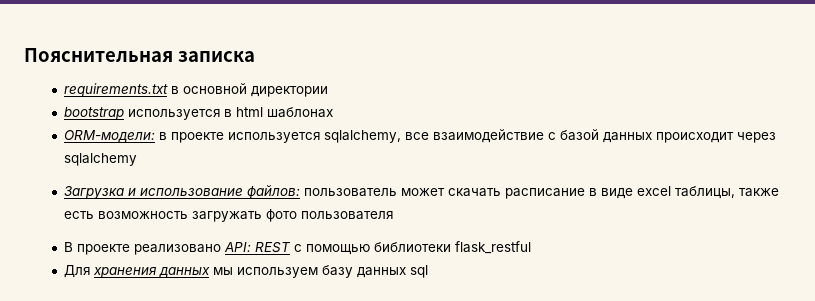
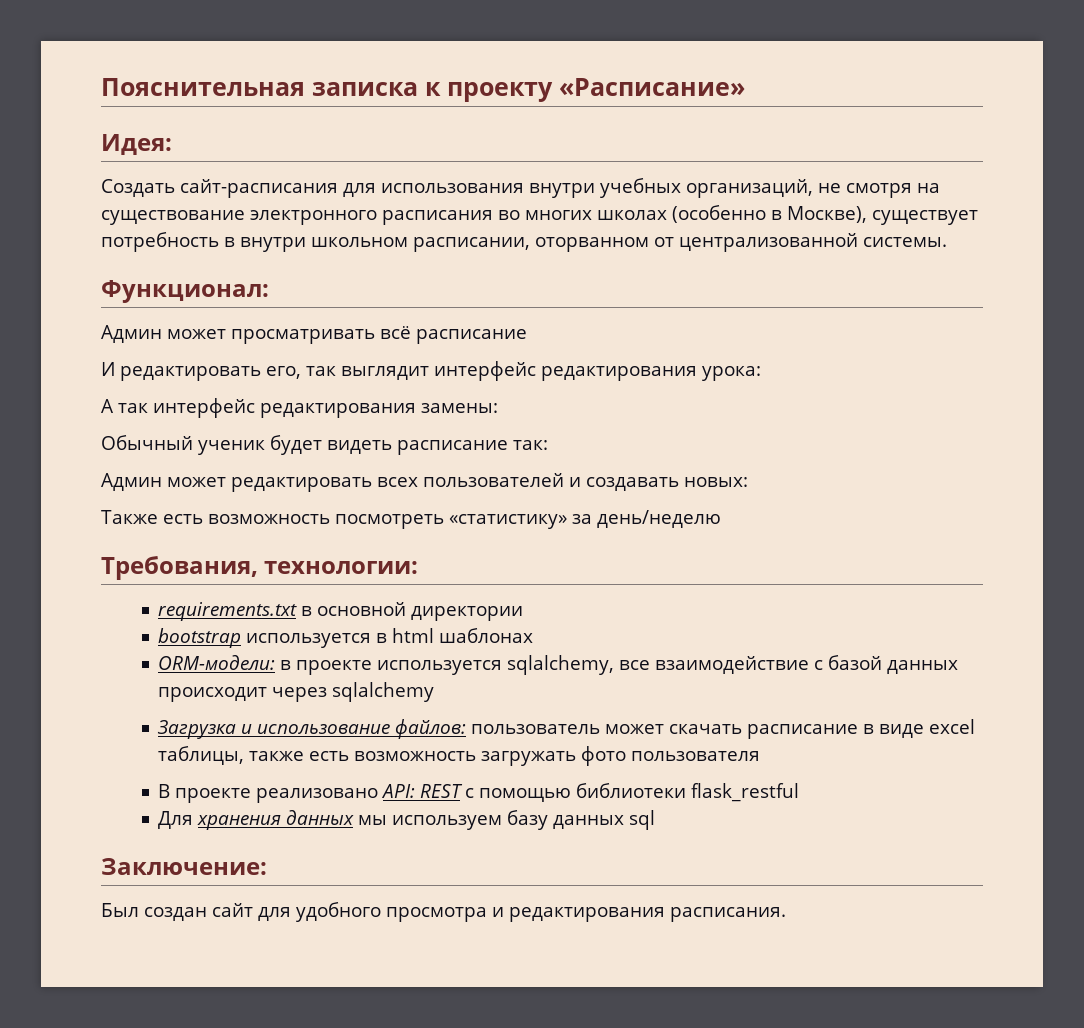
(255, 56) none -> [425,78,745,102] [101,134,172,155] [101,178,940,198] [101,205,978,225] [101,232,947,252] [101,280,269,303] [101,325,527,344] [101,361,761,381] [101,398,498,418] [101,435,548,455] [101,473,748,492] [101,510,721,529] [101,556,419,580] к проекту «Расписание» // Идея: // Создать сайт-расписания для использования внутри учебных организаций, не смотря на существование электронного расписания во многих школах (особенно в Москве), существует потребность в внутри школьном расписании, оторванном от централизованной системы. // Функционал: // Админ может просматривать всё расписание // И редактировать его, так выглядит интерфейс редактирования урока: // А так интерфейс редактирования замены: // Обычный ученик будет видеть расписание так: // Админ может редактировать всех пользователей и создавать новых: // Также есть возможность посмотреть «статистику» за день/неделю // Требования, технологии:
(429, 271) none -> [101,858,267,875] [101,902,786,922] // Заключение: // Был создан сайт для удобного просмотра и редактирования расписания.

